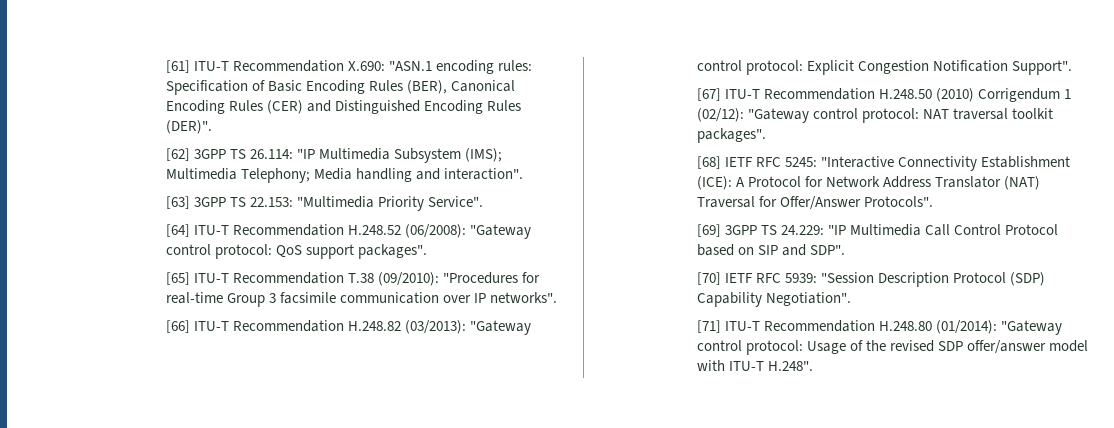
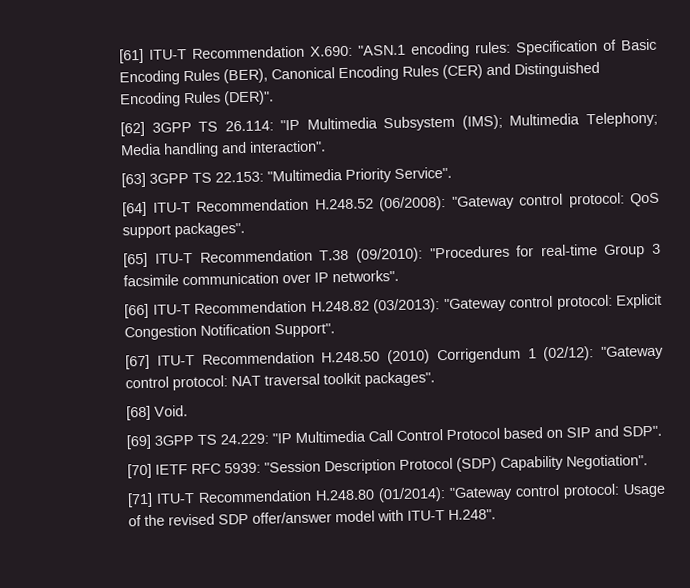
[724,156,1071,171] [696,176,1041,190] [696,196,933,210] IETF RFC 5245: "Interactive Connectivity Establishment (ICE): A Protocol for Network Address Translator (NAT) Traversal for Offer/Answer Protocols". -> [154,405,189,417] Void.

